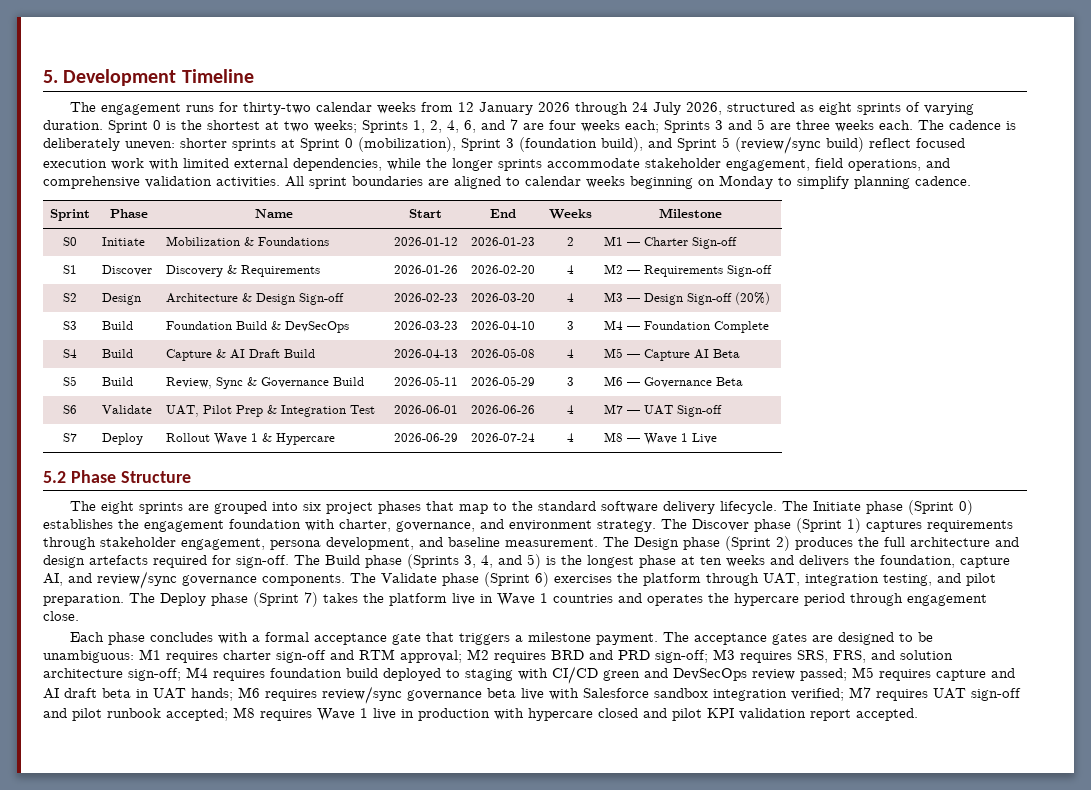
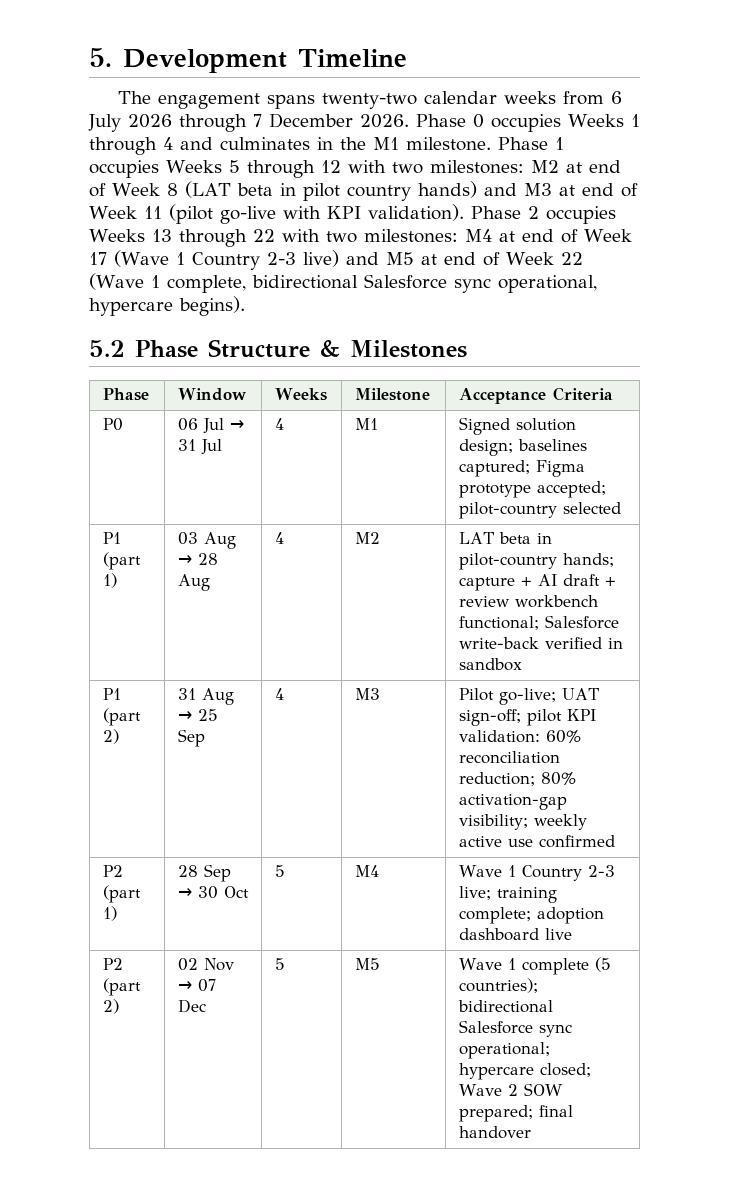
[186,102,975,115] [43,119,1016,133] [43,136,965,154] [43,158,950,171] [43,175,971,189] [50,209,90,221] [109,209,148,218] [254,209,293,218] [409,209,442,218] [490,209,516,218] [548,209,592,219] [658,208,722,218] [63,237,77,246] [102,237,146,246] [166,236,330,246] [393,237,458,246] [471,237,535,246] [566,237,574,246] [604,236,738,249] [63,265,77,274] [102,265,153,276] [166,265,321,277] [393,265,458,274] [471,265,535,274] [566,265,574,274] [604,264,773,277] [63,293,77,302] [102,293,142,305] [166,293,345,305] [393,293,458,302] [471,293,535,302] [566,293,574,302] [604,292,771,305] [63,321,77,330] [102,321,134,330] [166,321,350,333] [393,321,458,330] [471,321,535,330] [566,321,574,330] [604,320,770,333] [63,349,77,358] [102,349,134,358] [166,349,316,361] [393,349,458,358] [471,348,535,358] [566,349,574,358] [604,348,741,361] [63,376,77,386] [102,377,134,386] [166,377,365,389] [393,376,458,386] [471,376,535,386] [566,377,574,386] [604,376,744,388] [63,405,77,414] [102,405,153,414] [166,405,376,417] [393,405,458,414] [471,405,535,414] [566,405,574,414] [604,404,723,417] [63,433,77,442] [102,433,144,445] [166,433,336,445] [393,433,458,442] [471,433,535,442] [566,433,574,442] [604,432,718,445] [43,470,191,483] [70,500,974,515] [43,518,1013,533] [43,536,1019,551] [43,554,1010,569] [43,571,996,589] [43,592,987,607] [43,611,79,621] [70,632,934,645] [43,649,953,663] [43,666,1015,684] [43,686,1021,704] [43,707,918,721] runs for thirty-two calendar weeks from 12 January 2026 through 24 July 2026, structured as eight sprints of varying duration. Sprint 0 is the shortest at two weeks; Sprints 1, 2, 4, 6, and 7 are four weeks each; Sprints 3 and 5 are three weeks each. The cadence is deliberately uneven: shorter sprints at Sprint 0 (mobilization), Sprint 3 (foundation build), and Sprint 5 (review/sync build) reflect focused execution work with limited external dependencies, while the longer sprints accommodate stakeholder engagement, field operations, and comprehensive validation activities. All sprint boundaries are aligned to calendar weeks beginning on Monday to simplify planning cadence. // Sprint | Phase | Name | Start | End | Weeks | Milestone // S0 | Initiate | Mobilization & Foundations | 2026-01-12 | 2026-01-23 | 2 | M1 — Charter Sign-off // S1 | Discover | Discovery & Requirements | 2026-01-26 | 2026-02-20 | 4 | M2 — Requirements Sign-off // S2 | Design | Architecture & Design Sign-off | 2026-02-23 | 2026-03-20 | 4 | M3 — Design Sign-off (20%) // S3 | Build | Foundation Build & DevSecOps | 2026-03-23 | 2026-04-10 | 3 | M4 — Foundation Complete // S4 | Build | Capture & AI Draft Build | 2026-04-13 | 2026-05-08 | 4 | M5 — Capture AI Beta // S5 | Build | Review, Sync & Governance Build | 2026-05-11 | 2026-05-29 | 3 | M6 — Governance Beta // S6 | Validate | UAT, Pilot Prep & Integration Test | 2026-06-01 | 2026-06-26 | 4 | M7 — UAT Sign-off // S7 | Deploy | Rollout Wave 1 & Hypercare | 2026-06-29 | 2026-07-24 | 4 | M8 — Wave 1 Live // 5.2 Phase Structure // The eight sprints are grouped into six project phases that map to the standard software delivery lifecycle. The Initiate phase (Sprint 0) establishes the engagement foundation with charter, governance, and environment strategy. The Discover phase (Sprint 1) captures requirements through stakeholder engagement, persona development, and baseline measurement. The Design phase (Sprint 2) produces the full architecture and design artefacts required for sign-off. The Build phase (Sprints 3, 4, and 5) is the longest phase at ten weeks and delivers the foundation, capture AI, and review/sync governance components. The Validate phase (Sprint 6) exercises the platform through UAT, integration testing, and pilot preparation. The Deploy phase (Sprint 7) takes the platform live in Wave 1 countries and operates the hypercare period through engagement close. // Each phase concludes with a formal acceptance gate that triggers a milestone payment. The acceptance gates are designed to be unambiguous: M1 requires charter sign-off and RTM approval; M2 requires BRD and PRD sign-off; M3 requires SRS, FRS, and solution architecture sign-off; M4 requires foundation build deployed to staging with CI/CD green and DevSecOps review passed; M5 requires capture and AI draft beta in UAT hands; M6 requires review/sync governance beta live with Salesforce sandbox integration verified; M7 requires UAT sign-off and pilot runbook accepted; M8 requires Wave 1 live in production with hypercare closed and pilot KPI validation report accepted. -> [266,91,622,109] [88,113,640,132] [89,137,564,155] [89,160,621,178] [89,181,638,201] [89,204,616,224] [89,229,632,247] [89,250,583,270] [89,273,597,293] [89,296,245,316] [89,339,467,358] [102,388,149,401] [177,388,246,401] [274,388,327,401] [354,388,430,401] [458,387,613,404] [102,418,123,431] [177,418,244,433] [177,439,222,454] [274,418,284,430] [354,418,378,430] [458,417,576,435] [458,439,587,456] [458,460,585,477] [458,481,606,498] [458,502,621,519] [102,532,121,544] [102,552,141,570] [102,573,117,588] [177,532,236,549] [177,553,218,565] [177,574,210,591] [274,532,284,544] [354,532,380,544] [458,532,552,544] [458,553,614,570] [458,574,616,591] [458,595,598,608] [458,615,619,630] [458,637,623,649] [458,658,522,671] [102,688,121,700] [102,708,141,726] [102,729,119,744] [177,688,234,705] [177,709,218,721] [177,729,205,747] [274,688,284,700] [354,688,380,700] [458,688,599,705] [458,709,596,726] [458,730,581,743] [458,751,560,764] [458,772,576,786] [458,794,567,810] [458,814,587,830] [458,835,615,848] [102,865,123,877] [102,885,141,903] [102,906,117,921] [177,864,231,882] [177,886,249,899] [274,865,285,877] [354,865,379,877] [458,865,615,881] [458,886,557,903] [458,907,604,924] [458,928,572,941] [102,958,123,970] [102,978,141,996] [102,999,119,1014] [177,958,234,971] [177,979,216,992] [177,999,206,1013] [274,958,285,970] [354,958,380,970] [458,957,611,975] [458,978,538,993] [457,1000,553,1013] [458,1020,572,1037] [458,1042,550,1059] [458,1063,591,1080] [458,1083,563,1096] [458,1105,573,1122] [458,1126,531,1139] spans twenty-two calendar weeks from 6 July 2026 through 7 December 2026. Phase 0 occupies Weeks 1 through 4 and culminates in the M1 milestone. Phase 1 occupies Weeks 5 through 12 with two milestones: M2 at end of Week 8 (LAT beta in pilot country hands) and M3 at end of Week 11 (pilot go-live with KPI validation). Phase 2 occupies Weeks 13 through 22 with two milestones: M4 at end of Week 17 (Wave 1 Country 2-3 live) and M5 at end of Week 22 (Wave 1 complete, bidirectional Salesforce sync operational, hypercare begins). // 5.2 Phase Structure & Milestones // Phase | Window | Weeks | Milestone | Acceptance Criteria // P0 | 06 Jul → 31 Jul | 4 | M1 | Signed solution design; baselines captured; Figma prototype accepted; pilot-country selected // P1 (part 1) | 03 Aug → 28 Aug | 4 | M2 | LAT beta in pilot-country hands; capture + AI draft + review workbench functional; Salesforce write-back verified in sandbox // P1 (part 2) | 31 Aug → 25 Sep | 4 | M3 | Pilot go-live; UAT sign-off; pilot KPI validation: 60% reconciliation reduction; 80% activation-gap visibility; weekly active use confirmed // P2 (part 1) | 28 Sep → 30 Oct | 5 | M4 | Wave 1 Country 2-3 live; training complete; adoption dashboard live // P2 (part 2) | 02 Nov → 07 Dec | 5 | M5 | Wave 1 complete (5 countries); bidirectional Salesforce sync operational; hypercare closed; Wave 2 SOW prepared; final handover

